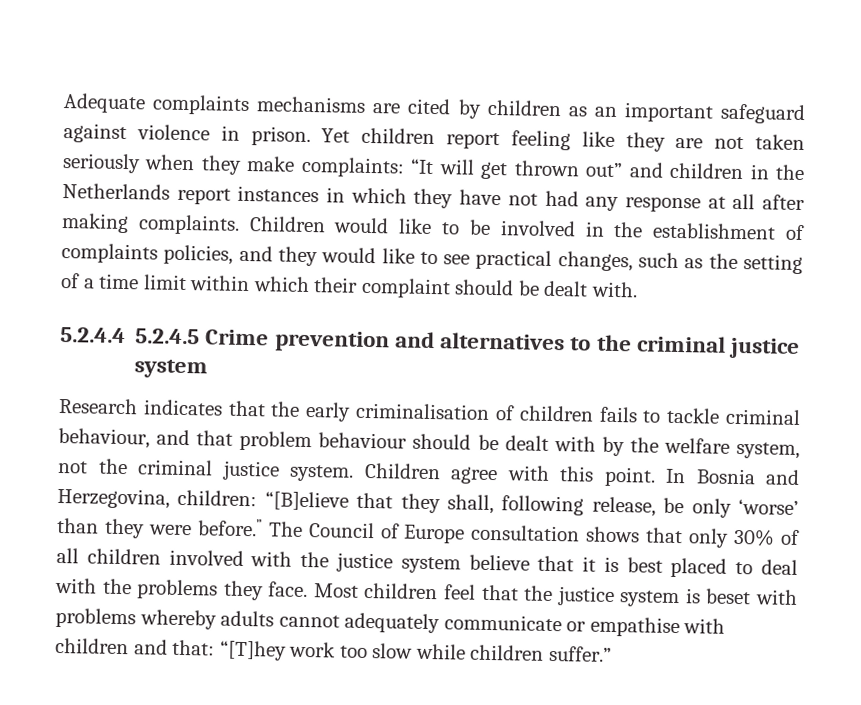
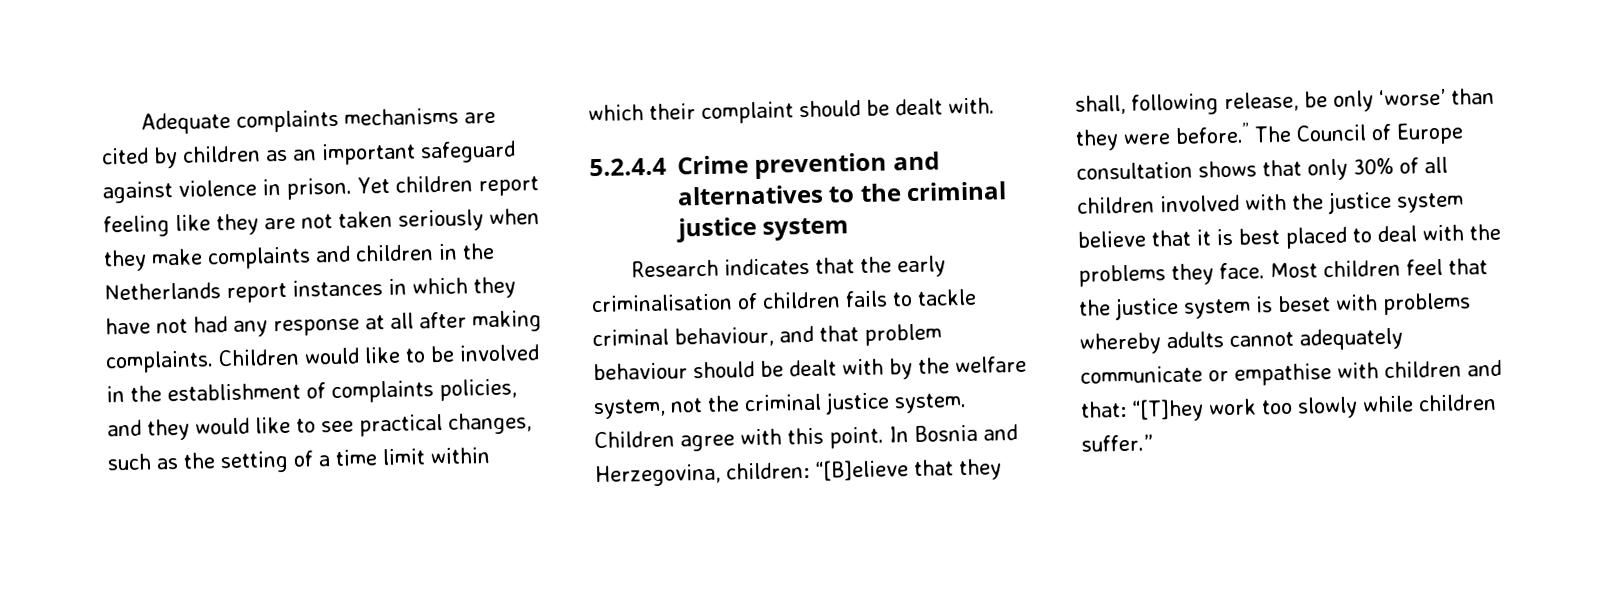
[300,156,624,180] complaints: “It will get thrown out” -> [207,246,311,270] complaints
[135,328,201,345] 5.2.4.5 -> (667, 167) none
[372,643,414,659] slow -> [1297,396,1358,419] slowly

